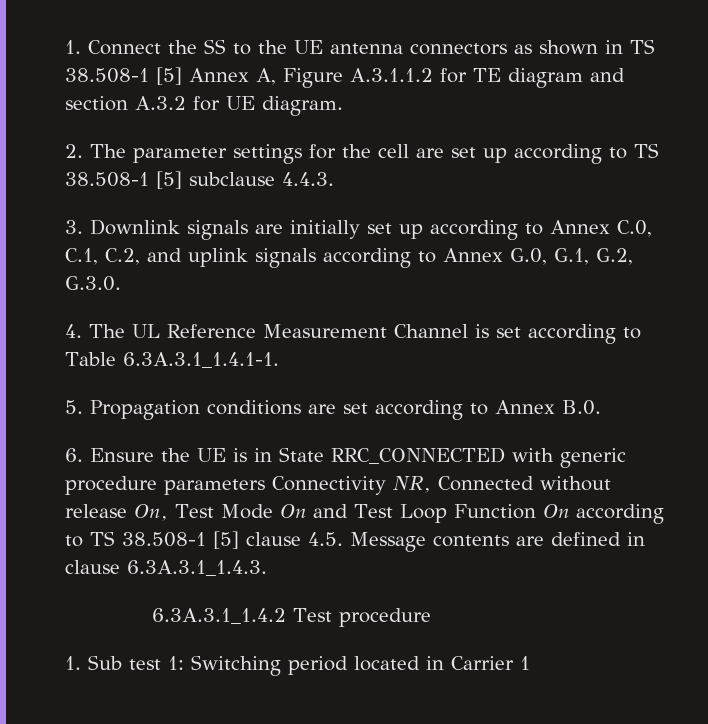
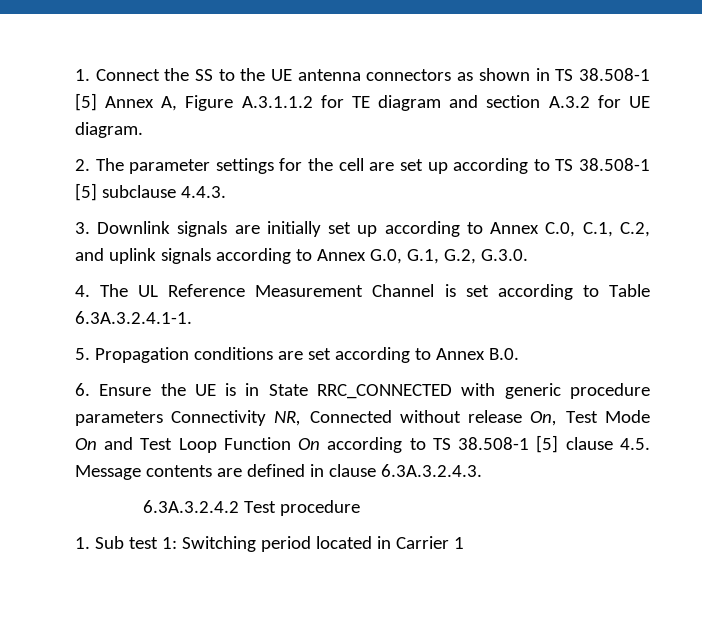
[123,352,280,368] 6.3A.3.1_1.4.1-1. -> [74,311,192,324] 6.3A.3.2.4.1-1.
[127,560,268,576] [152,608,287,624] 6.3A.3.1_1.4.3. // 6.3A.3.1_1.4.2 -> [380,464,482,477] [143,500,240,513] 6.3A.3.2.4.3. // 6.3A.3.2.4.2

